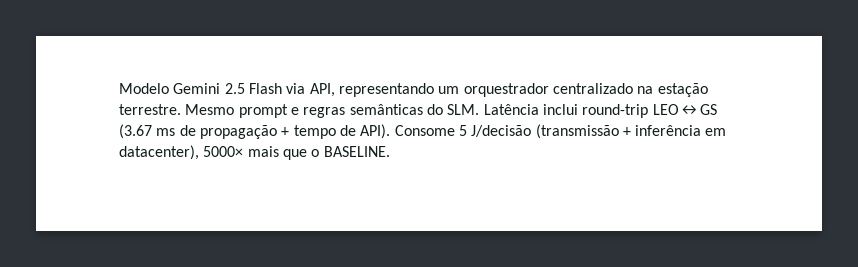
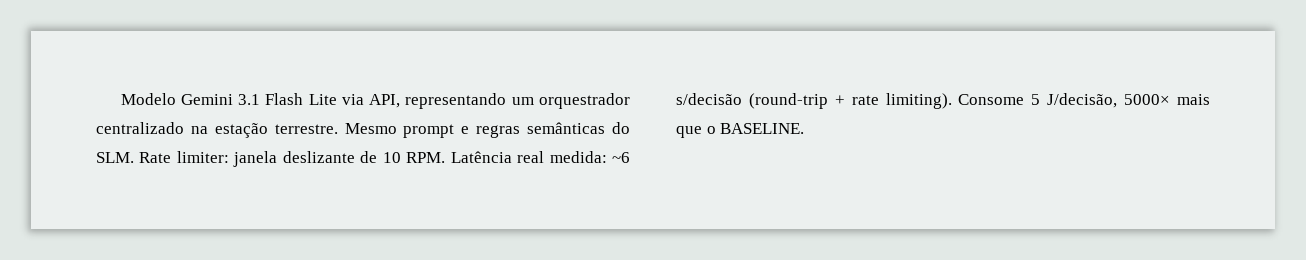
[224,83,282,94] 2.5 Flash -> [238,93,337,105] 3.1 Flash Lite
[483,104,717,118] [119,124,727,139] [119,145,199,160] Latência inclui round-trip LEO↔GS (3.67 ms de propagação + tempo de API). Consome 5 J/decisão (transmissão + inferência em datacenter), -> [139,151,630,167] [676,93,1118,109] Rate limiter: janela deslizante de 10 RPM. Latência real medida: ~6 s/decisão (round-trip + rate limiting). Consome 5 J/decisão,

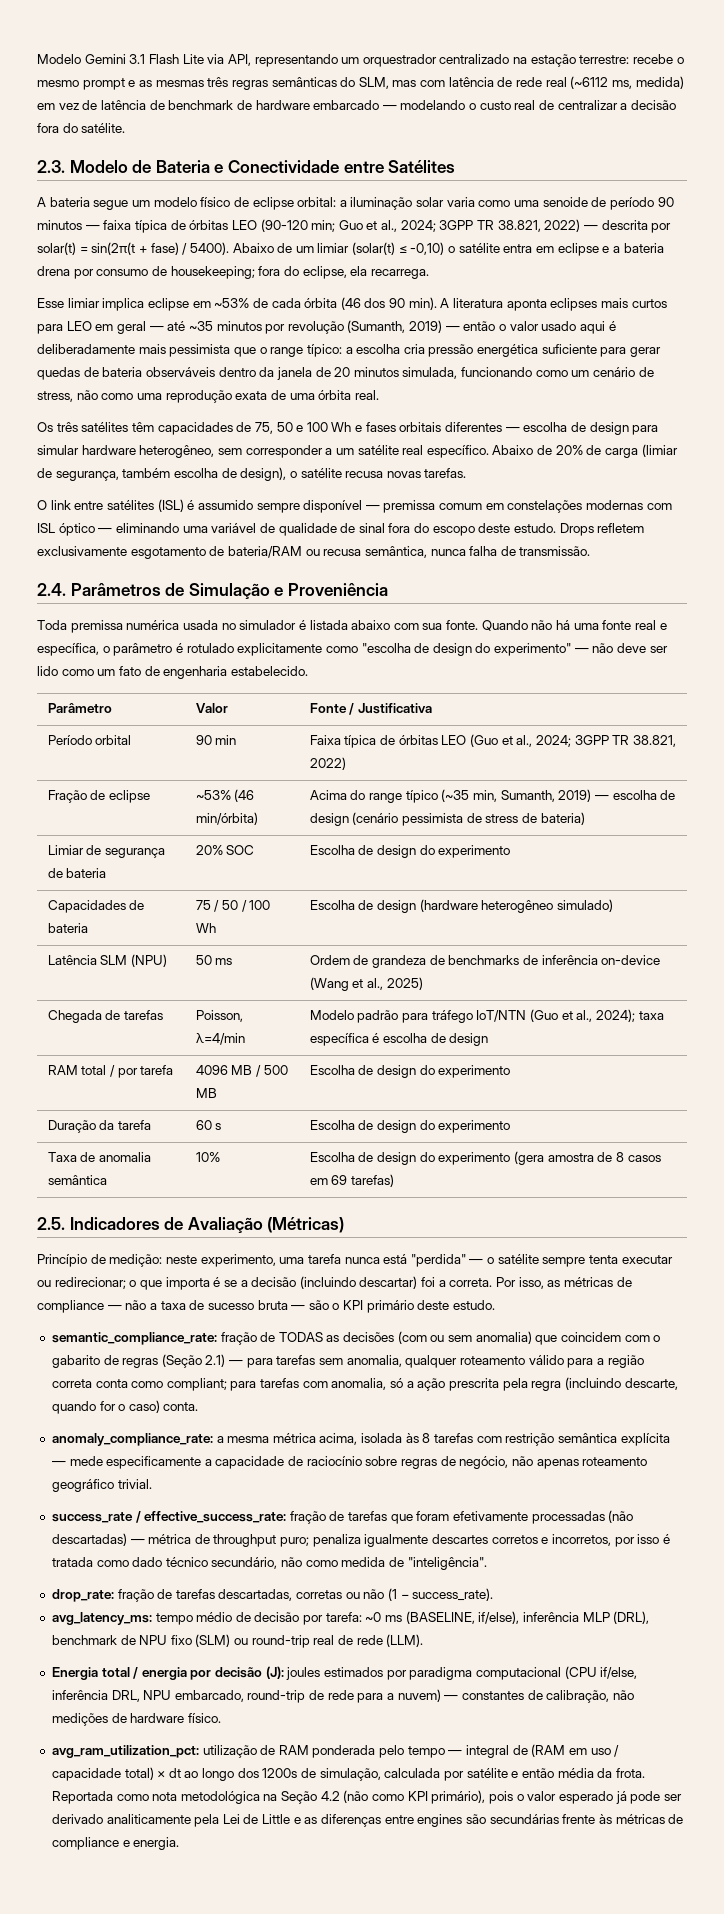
[274,122,630,138] [96,151,630,167] [676,93,1210,109] [676,123,805,138] terrestre. Mesmo prompt e regras semânticas do SLM. Rate limiter: janela deslizante de 10 RPM. Latência real medida: ~6 s/decisão (round-trip + rate limiting). Consome 5 J/decisão, 5000× mais que o BASELINE. -> [579,54,684,64] [37,76,684,90] [37,100,676,110] [37,123,126,133] [37,160,456,173] [37,197,674,210] [37,219,672,233] [37,242,664,256] [37,266,429,279] [37,297,667,311] [37,320,616,334] [37,344,662,357] [37,367,654,380] [37,390,379,403] [37,422,659,435] [37,444,678,458] [37,467,467,481] [37,499,672,513] [37,523,645,536] [37,546,591,559] [37,583,388,599] [37,620,667,633] [37,643,668,656] [37,666,308,679] [47,703,112,713] [195,703,228,713] [309,703,433,715] [47,735,132,745] [195,735,237,745] [309,734,676,748] [309,757,346,770] [47,790,151,803] [195,789,255,802] [195,812,258,825] [309,789,676,803] [309,812,585,826] [47,845,166,858] [47,868,107,878] [195,845,255,855] [309,845,511,858] [47,900,145,913] [47,923,88,933] [195,900,271,912] [195,923,216,933] [309,899,614,913] [47,954,168,967] [195,955,233,965] [309,955,661,968] [309,977,423,991] [47,1010,164,1023] [195,1010,243,1022] [195,1033,245,1045] [309,1009,664,1023] [309,1033,489,1046] [47,1065,174,1078] [195,1065,288,1077] [195,1088,217,1098] [309,1065,511,1078] [47,1120,152,1133] [195,1120,222,1130] [309,1120,511,1133] [47,1152,152,1162] [47,1175,107,1185] [195,1152,220,1162] [309,1151,661,1165] [309,1174,395,1187] [37,1217,345,1233] [37,1254,673,1267] [37,1276,632,1290] [37,1300,496,1313] [51,1331,661,1345] [51,1354,644,1368] [51,1377,678,1391] [51,1400,199,1414] [51,1433,670,1446] [51,1456,648,1469] [51,1479,152,1492] [51,1510,634,1524] [51,1533,670,1547] [51,1557,487,1570] [51,1588,494,1602] [51,1611,650,1625] [51,1634,424,1648] [51,1666,638,1680] [51,1689,634,1703] [51,1713,221,1726] [51,1744,620,1758] [51,1767,645,1781] [51,1790,682,1804] [51,1814,684,1827] [51,1837,180,1850] terrestre: recebe o mesmo prompt e as mesmas três regras semânticas do SLM, mas com latência de rede real (~6112 ms, medida) em vez de latência de benchmark de hardware embarcado — modelando o custo real de centralizar a decisão fora do satélite. // 2.3. Modelo de Bateria e Conectividade entre Satélites // A bateria segue um modelo físico de eclipse orbital: a iluminação solar varia como uma senoide de período 90 minutos — faixa típica de órbitas LEO (90-120 min; Guo et al., 2024; 3GPP TR 38.821, 2022) — descrita por solar(t) = sin(2π(t + fase) / 5400). Abaixo de um limiar (solar(t) ≤ -0,10) o satélite entra em eclipse e a bateria drena por consumo de housekeeping; fora do eclipse, ela recarrega. // Esse limiar implica eclipse em ~53% de cada órbita (46 dos 90 min). A literatura aponta eclipses mais curtos para LEO em geral — até ~35 minutos por revolução (Sumanth, 2019) — então o valor usado aqui é deliberadamente mais pessimista que o range típico: a escolha cria pressão energética suficiente para gerar quedas de bateria observáveis dentro da janela de 20 minutos simulada, funcionando como um cenário de stress, não como uma reprodução exata de uma órbita real. // Os três satélites têm capacidades de 75, 50 e 100 Wh e fases orbitais diferentes — escolha de design para simular hardware heterogêneo, sem corresponder a um satélite real específico. Abaixo de 20% de carga (limiar de segurança, também escolha de design), o satélite recusa novas tarefas. // O link entre satélites (ISL) é assumido sempre disponível — premissa comum em constelações modernas com ISL óptico — eliminando uma variável de qualidade de sinal fora do escopo deste estudo. Drops refletem exclusivamente esgotamento de bateria/RAM ou recusa semântica, nunca falha de transmissão. // 2.4. Parâmetros de Simulação e Proveniência // Toda premissa numérica usada no simulador é listada abaixo com sua fonte. Quando não há uma fonte real e específica, o parâmetro é rotulado explicitamente como "escolha de design do experimento" — não deve ser lido como um fato de engenharia estabelecido. // Parâmetro | Valor | Fonte / Justificativa // Período orbital | 90 min | Faixa típica de órbitas LEO (Guo et al., 2024; 3GPP TR 38.821, 2022) // Fração de eclipse | ~53% (46 min/órbita) | Acima do range típico (~35 min, Sumanth, 2019) — escolha de design (cenário pessimista de stress de bateria) // Limiar de segurança de bateria | 20% SOC | Escolha de design do experimento // Capacidades de bateria | 75 / 50 / 100 Wh | Escolha de design (hardware heterogêneo simulado) // Latência SLM (NPU) | 50 ms | Ordem de grandeza de benchmarks de inferência on-device (Wang et al., 2025) // Chegada de tarefas | Poisson, λ=4/min | Modelo padrão para tráfego IoT/NTN (Guo et al., 2024); taxa específica é escolha de design // RAM total / por tarefa | 4096 MB / 500 MB | Escolha de design do experimento // Duração da tarefa | 60 s | Escolha de design do experimento // Taxa de anomalia semântica | 10% | Escolha de design do experimento (gera amostra de 8 casos em 69 tarefas) // 2.5. Indicadores de Avaliação (Métricas) // Princípio de medição: neste experimento, uma tarefa nunca está "perdida" — o satélite sempre tenta executar ou redirecionar; o que importa é se a decisão (incluindo descartar) foi a correta. Por isso, as métricas de compliance — não a taxa de sucesso bruta — são o KPI primário deste estudo. // semantic_compliance_rate: fração de TODAS as decisões (com ou sem anomalia) que coincidem com o gabarito de regras (Seção 2.1) — para tarefas sem anomalia, qualquer roteamento válido para a região correta conta como compliant; para tarefas com anomalia, só a ação prescrita pela regra (incluindo descarte, quando for o caso) conta. // anomaly_compliance_rate: a mesma métrica acima, isolada às 8 tarefas com restrição semântica explícita — mede especificamente a capacidade de raciocínio sobre regras de negócio, não apenas roteamento geográfico trivial. // success_rate / effective_success_rate: fração de tarefas que foram efetivamente processadas (não descartadas) — métrica de throughput puro; penaliza igualmente descartes corretos e incorretos, por isso é tratada como dado técnico secundário, não como medida de "inteligência". // drop_rate: fração de tarefas descartadas, corretas ou não (1 − success_rate). // avg_latency_ms: tempo médio de decisão por tarefa: ~0 ms (BASELINE, if/else), inferência MLP (DRL), benchmark de NPU fixo (SLM) ou round-trip real de rede (LLM). // Energia total / energia por decisão (J): joules estimados por paradigma computacional (CPU if/else, inferência DRL, NPU embarcado, round-trip de rede para a nuvem) — constantes de calibração, não medições de hardware físico. // avg_ram_utilization_pct: utilização de RAM ponderada pelo tempo — integral de (RAM em uso / capacidade total) × dt ao longo dos 1200s de simulação, calculada por satélite e então média da frota. Reportada como nota metodológica na Seção 4.2 (não como KPI primário), pois o valor esperado já pode ser derivado analiticamente pela Lei de Little e as diferenças entre engines são secundárias frente às métricas de compliance e energia.

